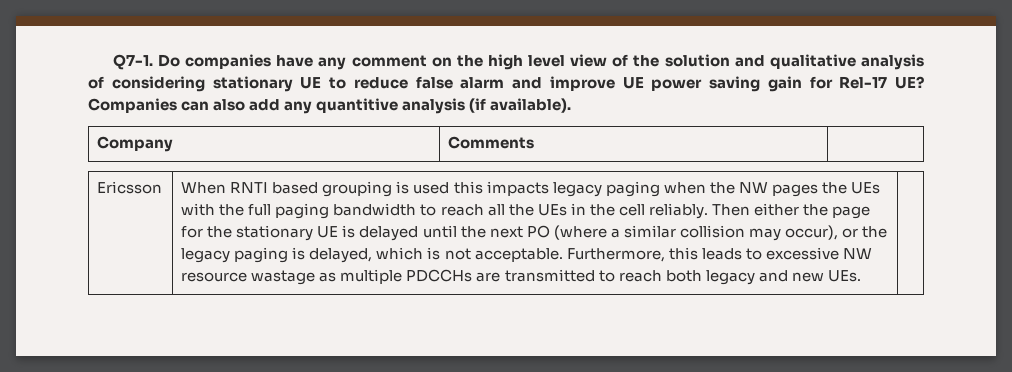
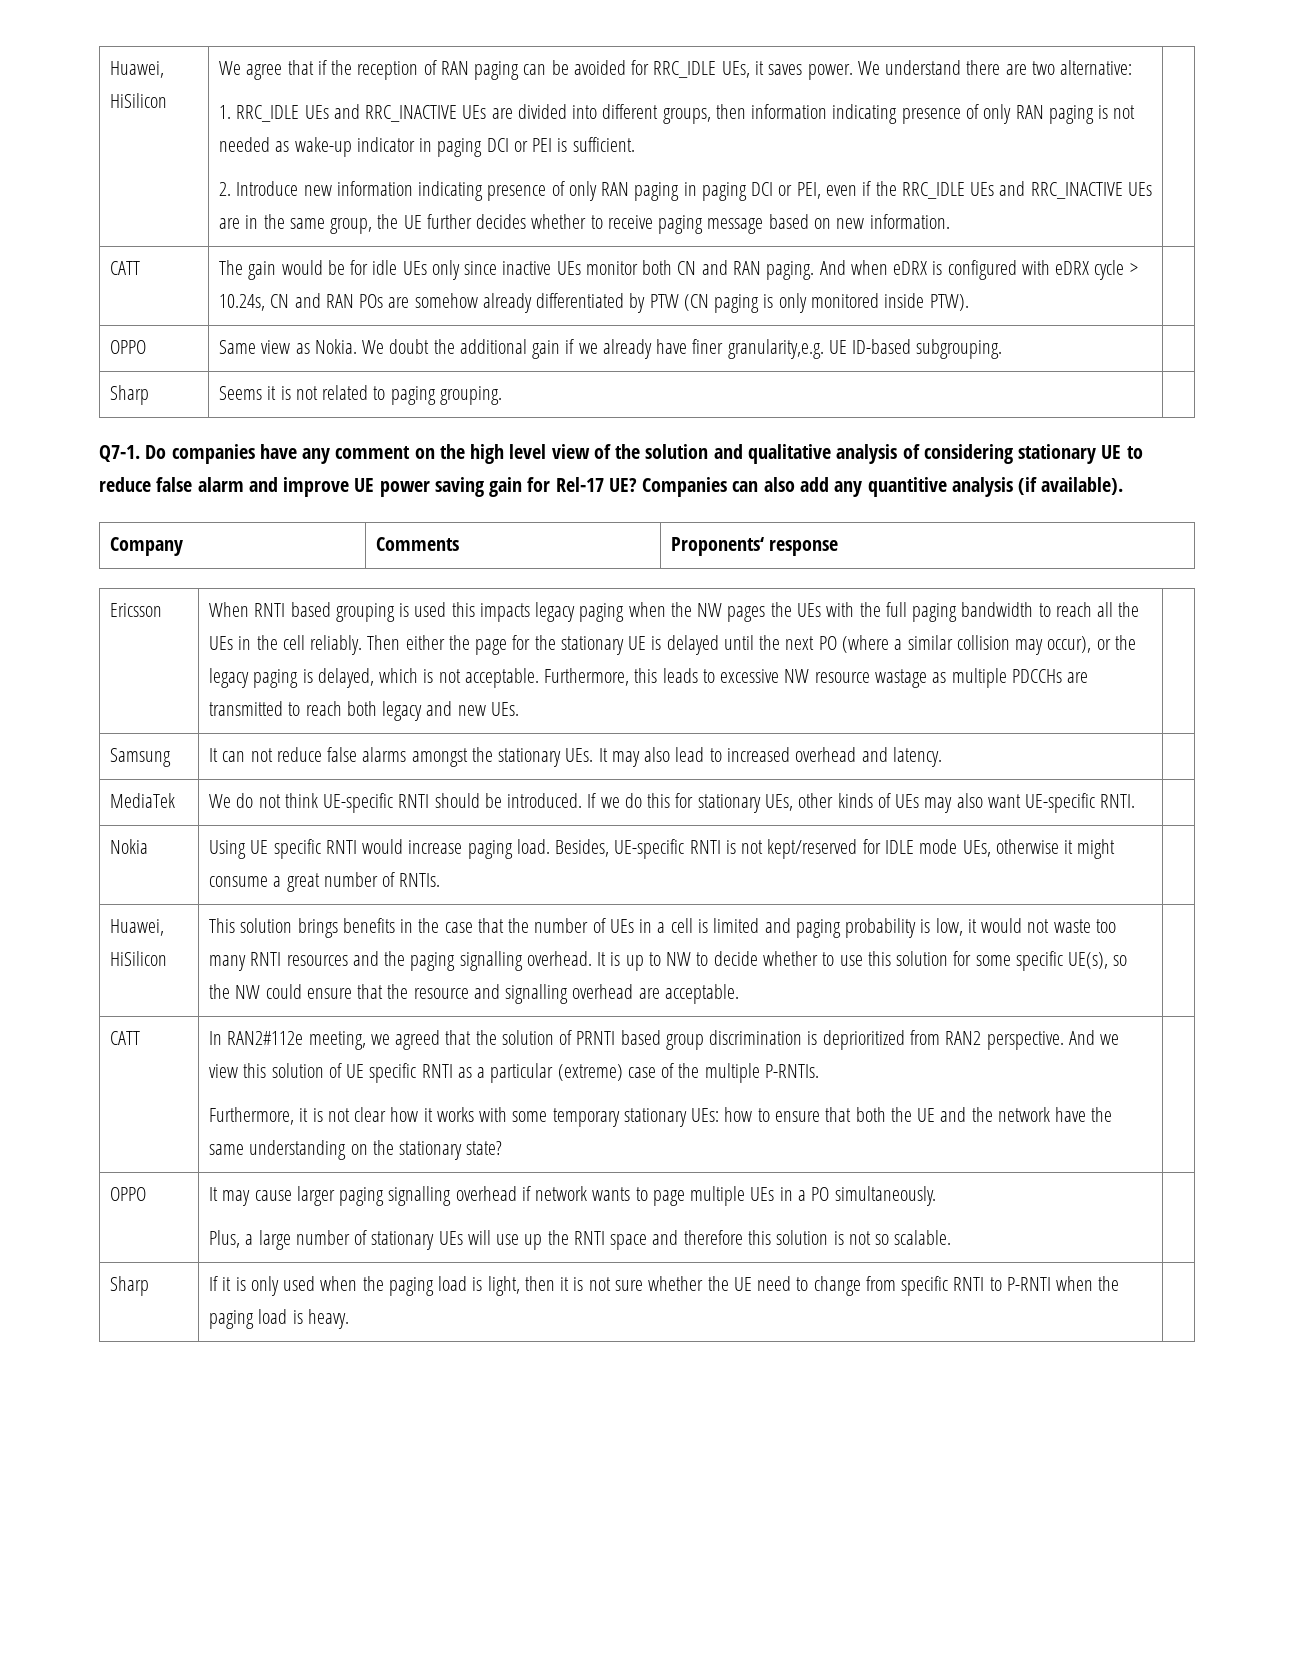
(112, 62) none -> [109,61,164,78] [109,93,167,108] [218,60,1133,80] [218,104,1136,124] [218,137,635,157] [218,181,1152,201] [218,214,950,234] [109,261,140,275] [218,260,1138,280] [218,293,969,313] [109,340,146,354] [218,339,1003,359] [109,385,149,405] [218,385,502,405] Huawei, HiSilicon | We agree that if the reception of RAN paging can be avoided for RRC_IDLE UEs, it saves power. We understand there are two alternative: // 1. RRC_IDLE UEs and RRC_INACTIVE UEs are divided into different groups, then information indicating presence of only RAN paging is not needed as wake-up indicator in paging DCI or PEI is sufficient. // 2. Introduce new information indicating presence of only RAN paging in paging DCI or PEI, even if the RRC_IDLE UEs and RRC_INACTIVE UEs are in the same group, the UE further decides whether to receive paging message based on new information. | // CATT | The gain would be for idle UEs only since inactive UEs monitor both CN and RAN paging. And when eDRX is configured with eDRX cycle > 10.24s, CN and RAN POs are somehow already differentiated by PTW (CN paging is only monitored inside PTW). | // OPPO | Same view as Nokia. We doubt the additional gain if we already have finer granularity,e.g. UE ID-based subgrouping. | // Sharp | Seems it is not related to paging grouping. | //
(535, 142) none -> [670,537,839,556] Proponents‘ response
(861, 276) none -> [109,748,171,767] [208,747,942,767] [109,793,175,808] [208,793,1136,813] [109,839,148,854] [208,839,1116,859] [208,872,441,892] [109,919,164,936] [109,951,167,966] [208,918,1116,938] [208,951,1128,971] [208,984,739,1004] [109,1031,140,1045] [208,1030,1120,1050] [208,1063,819,1083] [208,1107,1113,1127] [208,1140,503,1160] [109,1187,146,1201] [208,1186,937,1206] [208,1230,952,1250] [109,1276,149,1296] [208,1276,1120,1296] [208,1309,349,1329] // Samsung | It can not reduce false alarms amongst the stationary UEs. It may also lead to increased overhead and latency. | // MediaTek | We do not think UE-specific RNTI should be introduced. If we do this for stationary UEs, other kinds of UEs may also want UE-specific RNTI. | // Nokia | Using UE specific RNTI would increase paging load. Besides, UE-specific RNTI is not kept/reserved for IDLE mode UEs, otherwise it might consume a great number of RNTIs. | // Huawei, HiSilicon | This solution brings benefits in the case that the number of UEs in a cell is limited and paging probability is low, it would not waste too many RNTI resources and the paging signalling overhead. It is up to NW to decide whether to use this solution for some specific UE(s), so the NW could ensure that the resource and signalling overhead are acceptable. | // CATT | In RAN2#112e meeting, we agreed that the solution of PRNTI based group discrimination is deprioritized from RAN2 perspective. And we view this solution of UE specific RNTI as a particular (extreme) case of the multiple P-RNTIs. // Furthermore, it is not clear how it works with some temporary stationary UEs: how to ensure that both the UE and the network have the same understanding on the stationary state? | // OPPO | It may cause larger paging signalling overhead if network wants to page multiple UEs in a PO simultaneously. // Plus, a large number of stationary UEs will use up the RNTI space and therefore this solution is not so scalable. | // Sharp | If it is only used when the paging load is light, then it is not sure whether the UE need to change from specific RNTI to P-RNTI when the paging load is heavy. |

